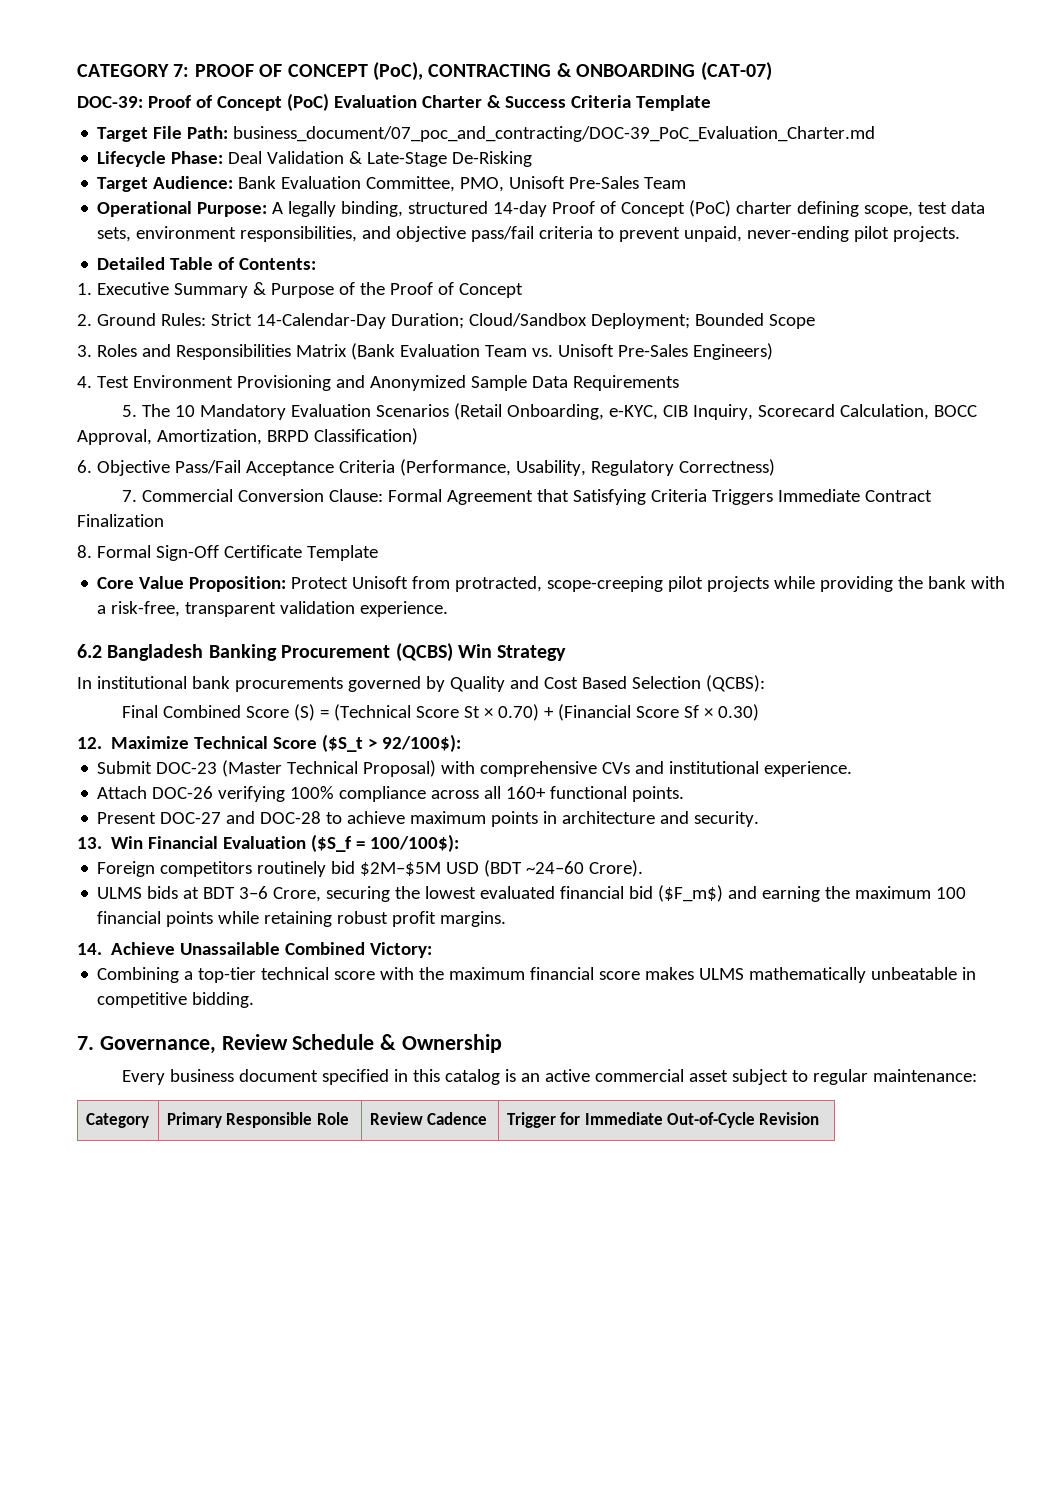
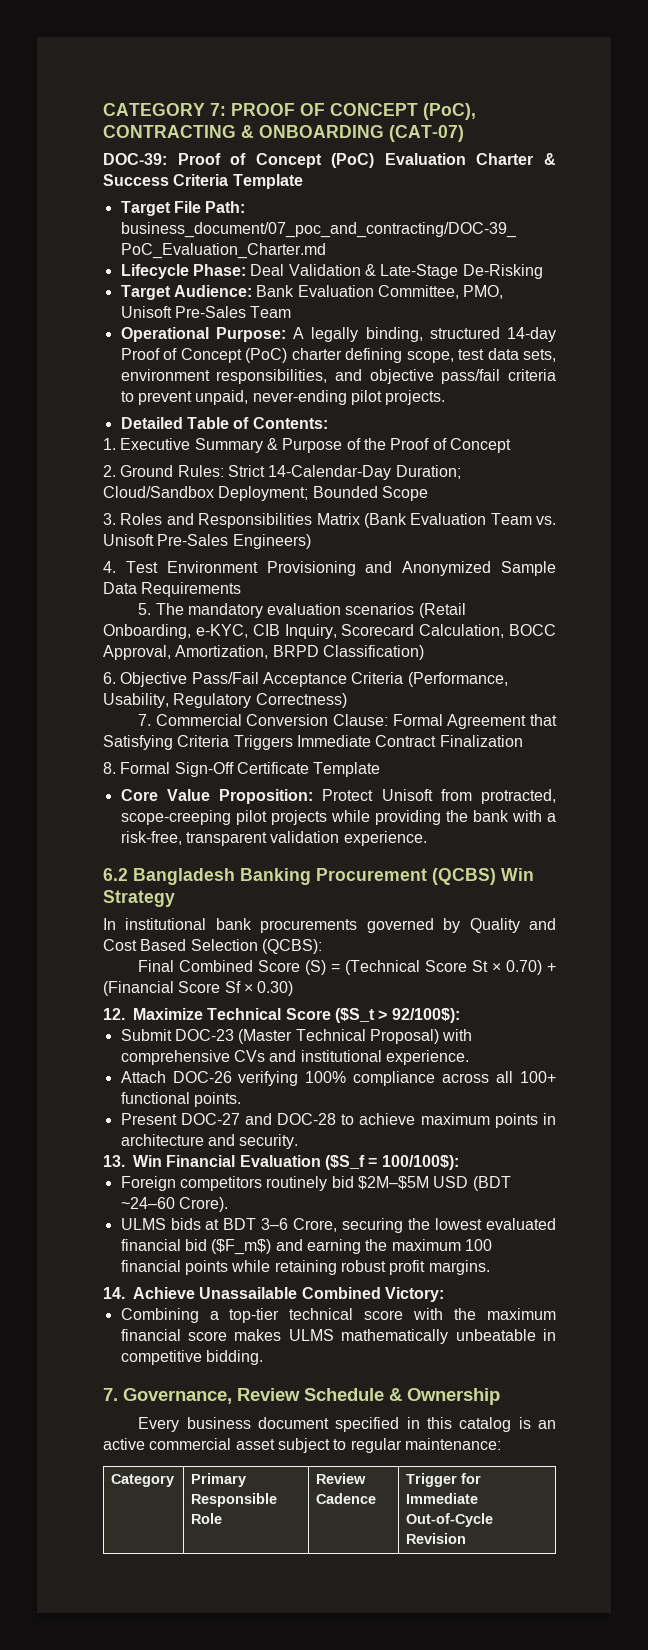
[174,404,449,420] 10 Mandatory Evaluation Scenarios -> [187,603,415,618] mandatory evaluation scenarios
[506,786,547,799] 160+ -> [520,1071,556,1083] 100+

